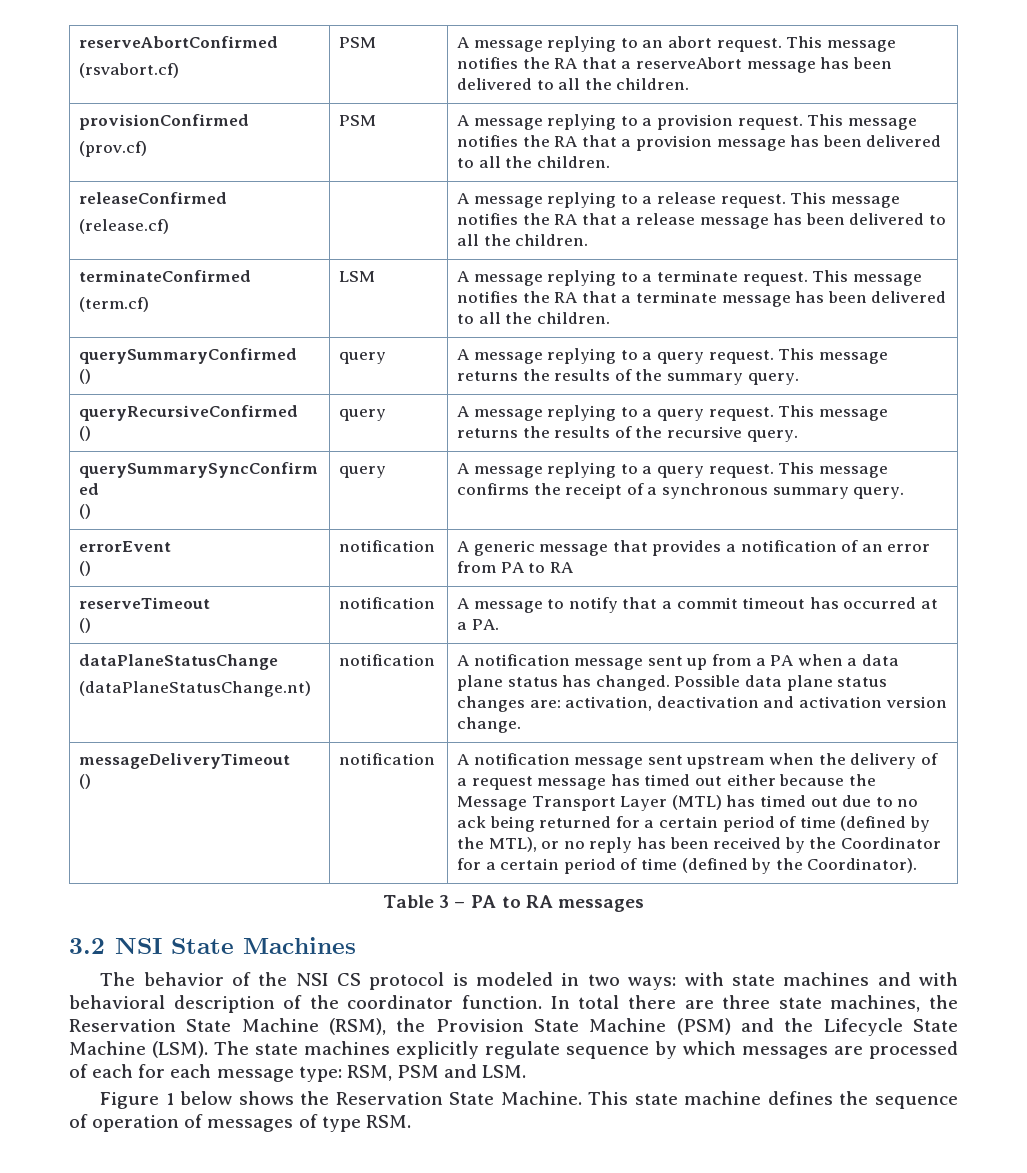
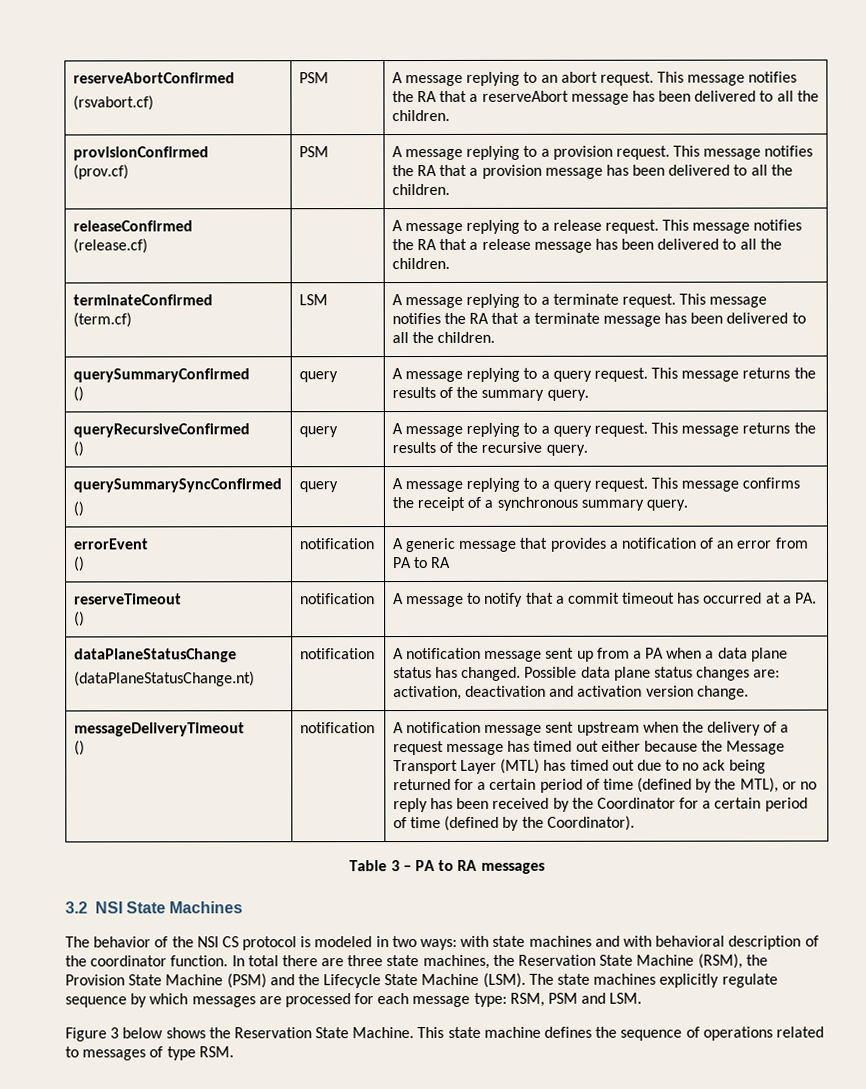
[69,1064,134,1078] of each -> (351, 1000) none
[165,1093,174,1105] 1 -> [110,1027,120,1039] 3
[92,1114,204,1132] operation of -> [702,1026,824,1041] [65,1046,79,1058] operations related to

